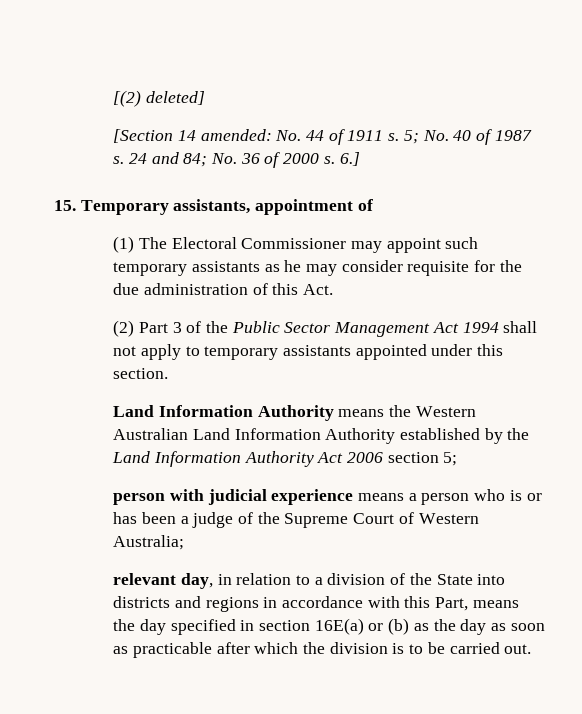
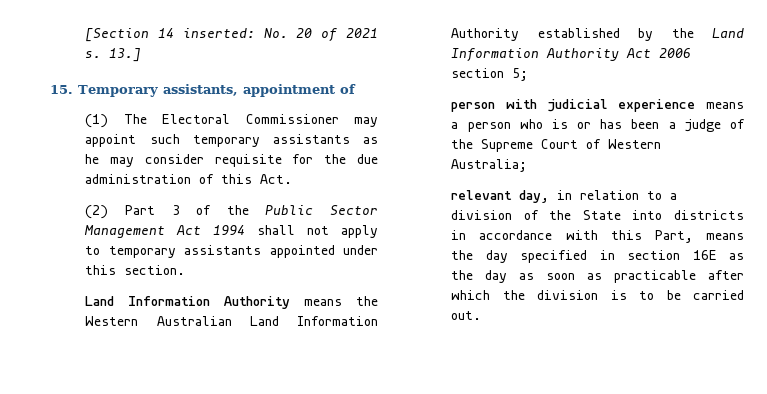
[113,90,205,107] [113,129,532,145] [113,152,360,168] [(2) deleted] // [Section 14 amended: No. 44 of 1911 s. 5; No. 40 of 1987 s. 24 and 84; No. 36 of 2000 s. 6.] -> [85,28,378,42] [85,48,142,62] [Section 14 inserted: No. 20 of 2021 s. 13.]
[174,596,259,612] and regions -> (744, 215) none
[314,618,410,635] 16E(a) or (b) -> [692,250,717,260] 16E

